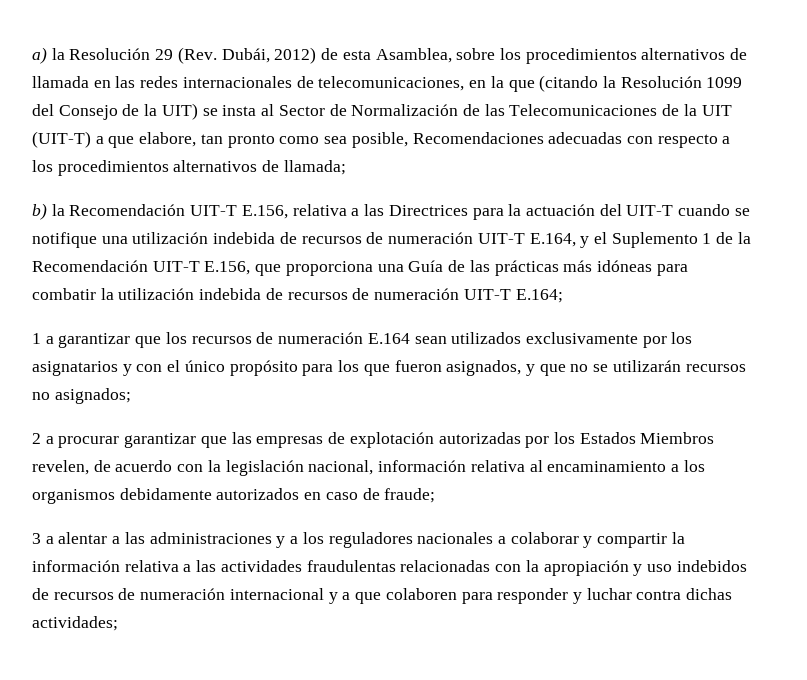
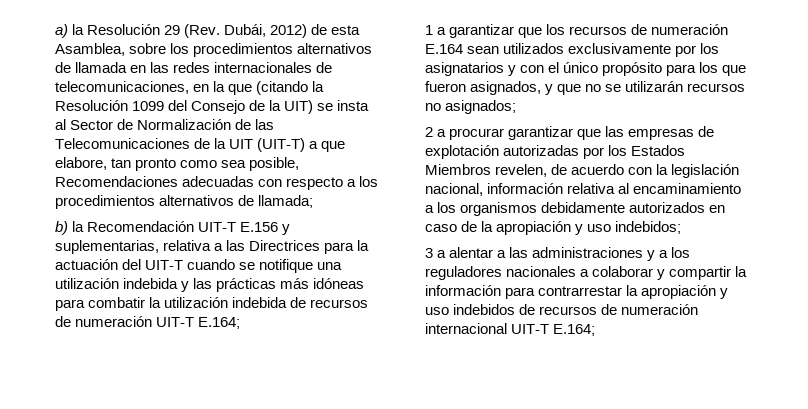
[241,205,288,219] E.156, -> [240,222,291,235] [55,240,159,254] E.156 y suplementarias,
[279,232,751,248] [32,260,466,276] de recursos de numeración UIT-T E.164, y el Suplemento 1 de la Recomendación UIT-T E.156, que proporciona una Guía de -> [181,281,190,292] y
[384,488,436,503] fraude; -> [481,221,682,235] la apropiación y uso indebidos;
[124,560,522,572] relativa a las actividades fraudulentas relacionadas con -> [505,286,623,299] para contrarrestar
[328,588,733,604] [32,616,118,631] y a que colaboren para responder y luchar contra dichas actividades; -> [511,324,596,336] UIT-T E.164;

